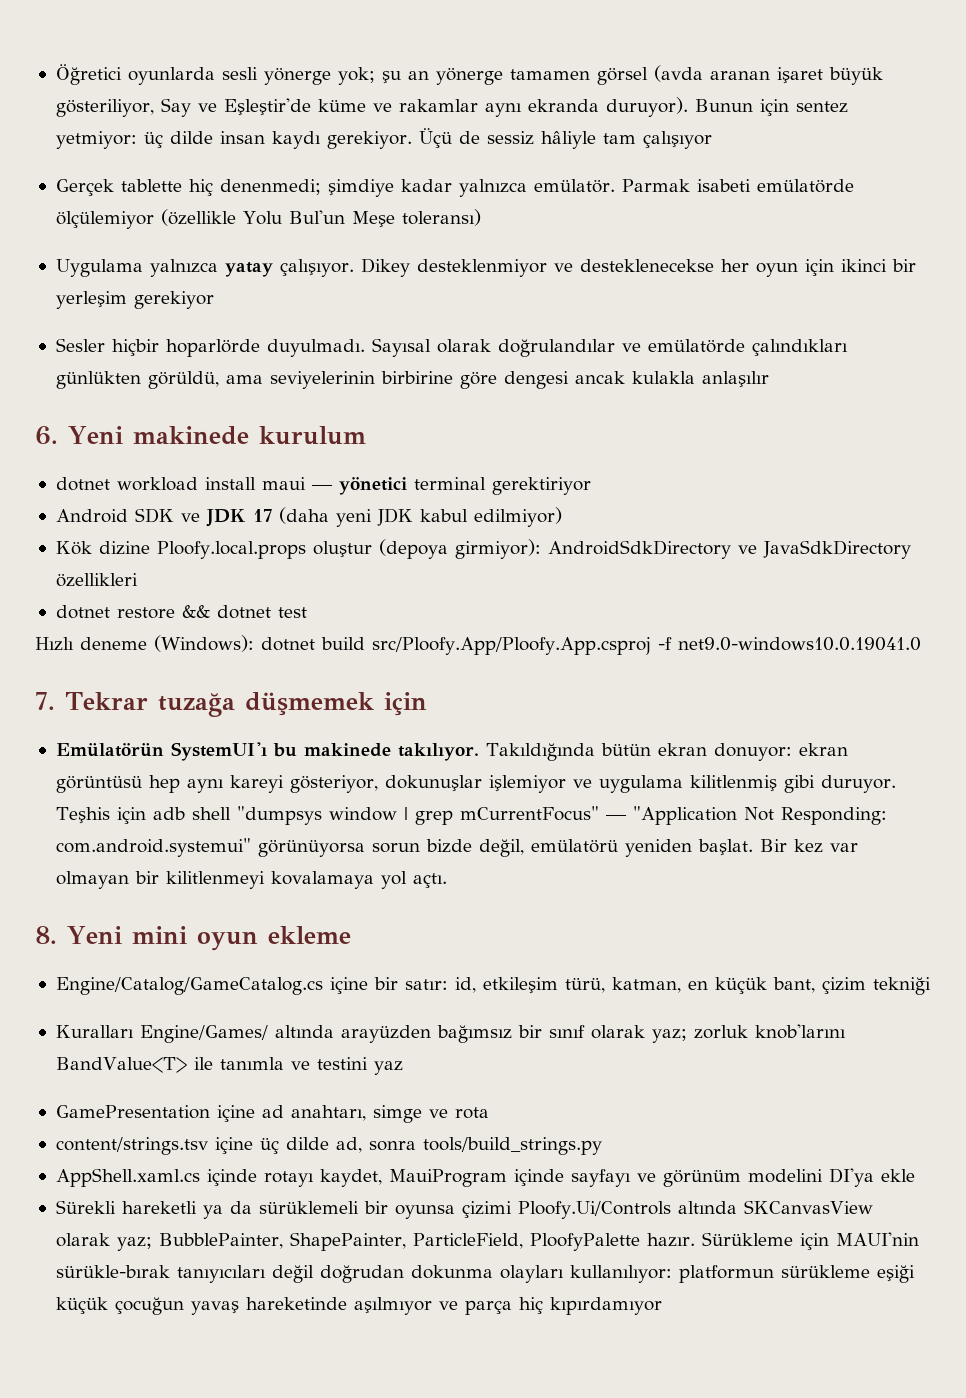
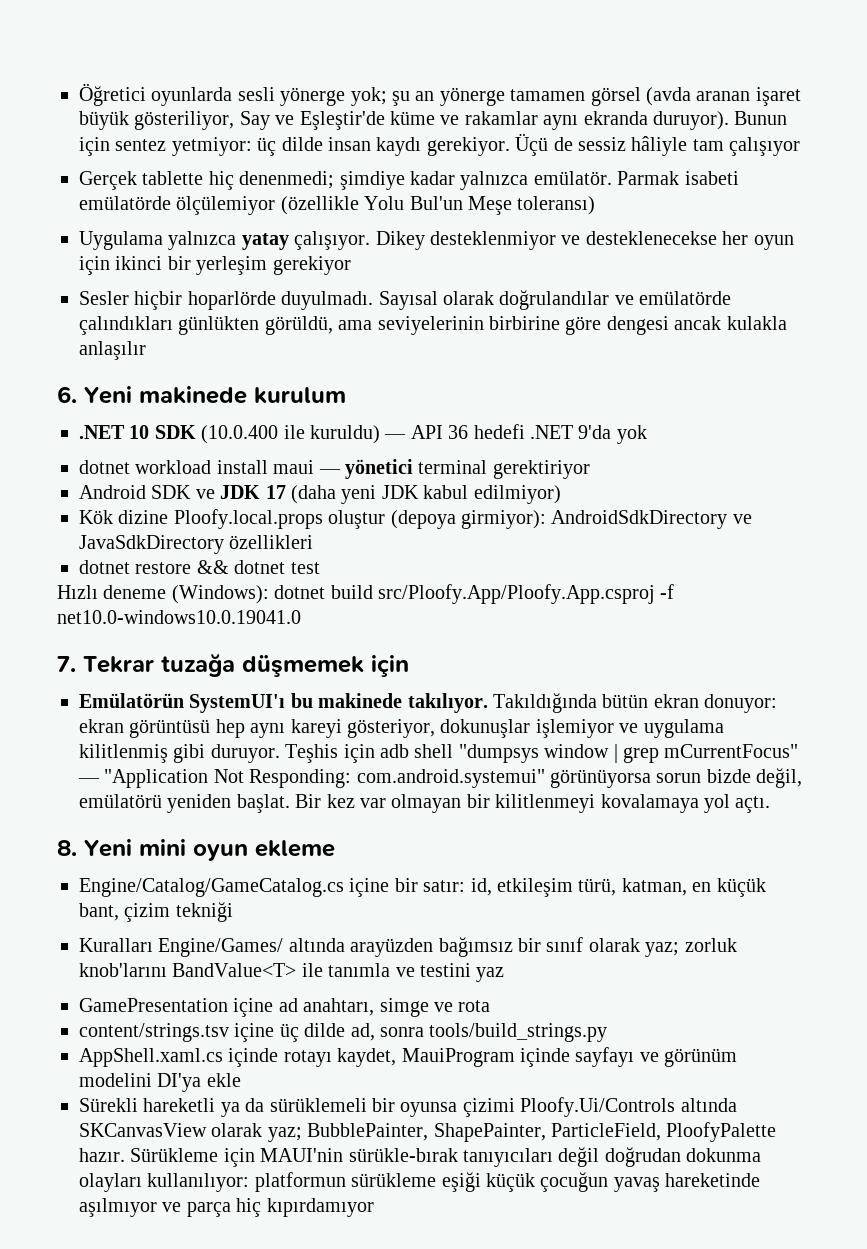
(366, 435) none -> [79,424,647,444] // .NET 10 SDK (10.0.400 ile kuruldu) — API 36 hedefi .NET 9'da yok
[677,637,921,651] net9.0-windows10.0.19041.0 -> [57,610,301,624] net10.0-windows10.0.19041.0

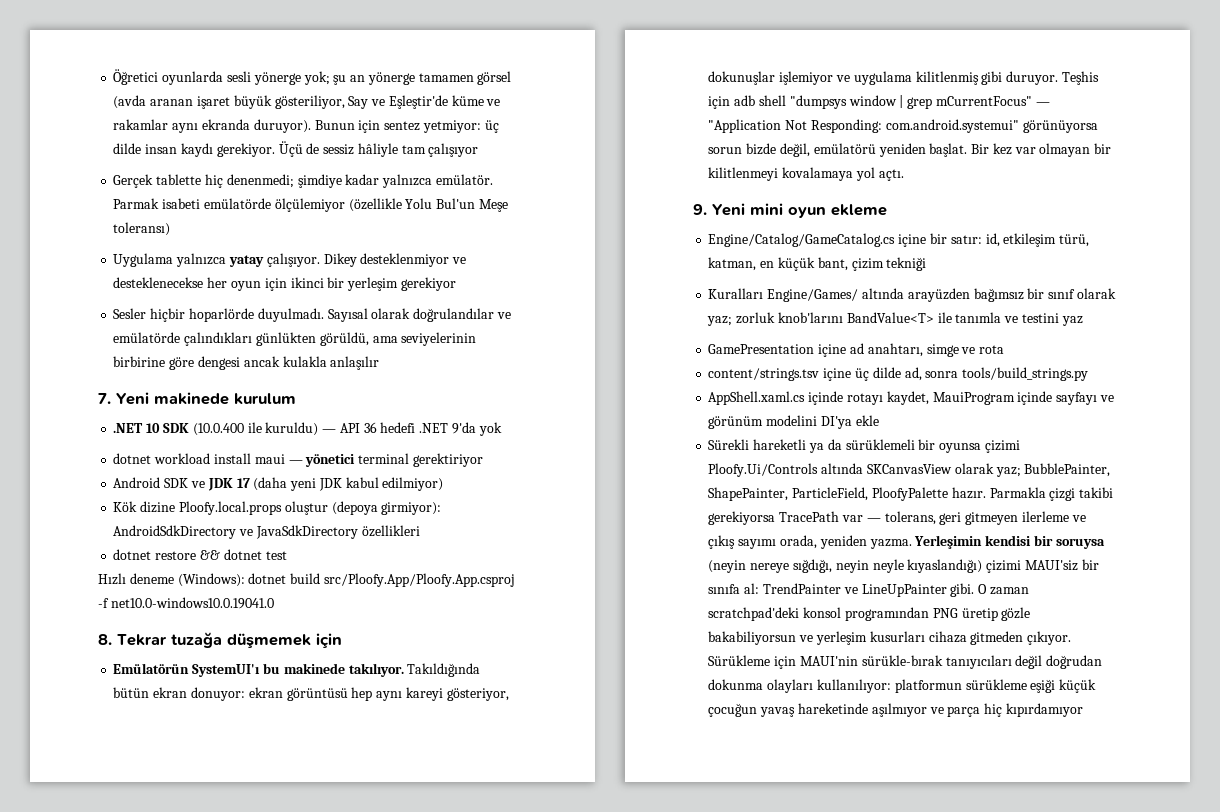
[57,386,77,403] 6. -> [98,393,111,404] 7.
[57,656,76,672] 7. -> [98,634,112,645] 8.
[57,840,77,856] 8. -> [693,204,707,215] 9.
(125, 1155) none -> [989,487,1114,501] [708,511,1086,525] [708,535,1105,549] [708,559,1099,573] [708,583,1029,597] [708,607,1031,621] [708,631,1072,645] Parmakla çizgi takibi gerekiyorsa TracePath var — tolerans, geri gitmeyen ilerleme ve çıkış sayımı orada, yeniden yazma. Yerleşimin kendisi bir soruysa (neyin nereye sığdığı, neyin neyle kıyaslandığı) çizimi MAUI'siz bir sınıfa al: TrendPainter ve LineUpPainter gibi. O zaman scratchpad'deki konsol programından PNG üretip gözle bakabiliyorsun ve yerleşim kusurları cihaza gitmeden çıkıyor.

